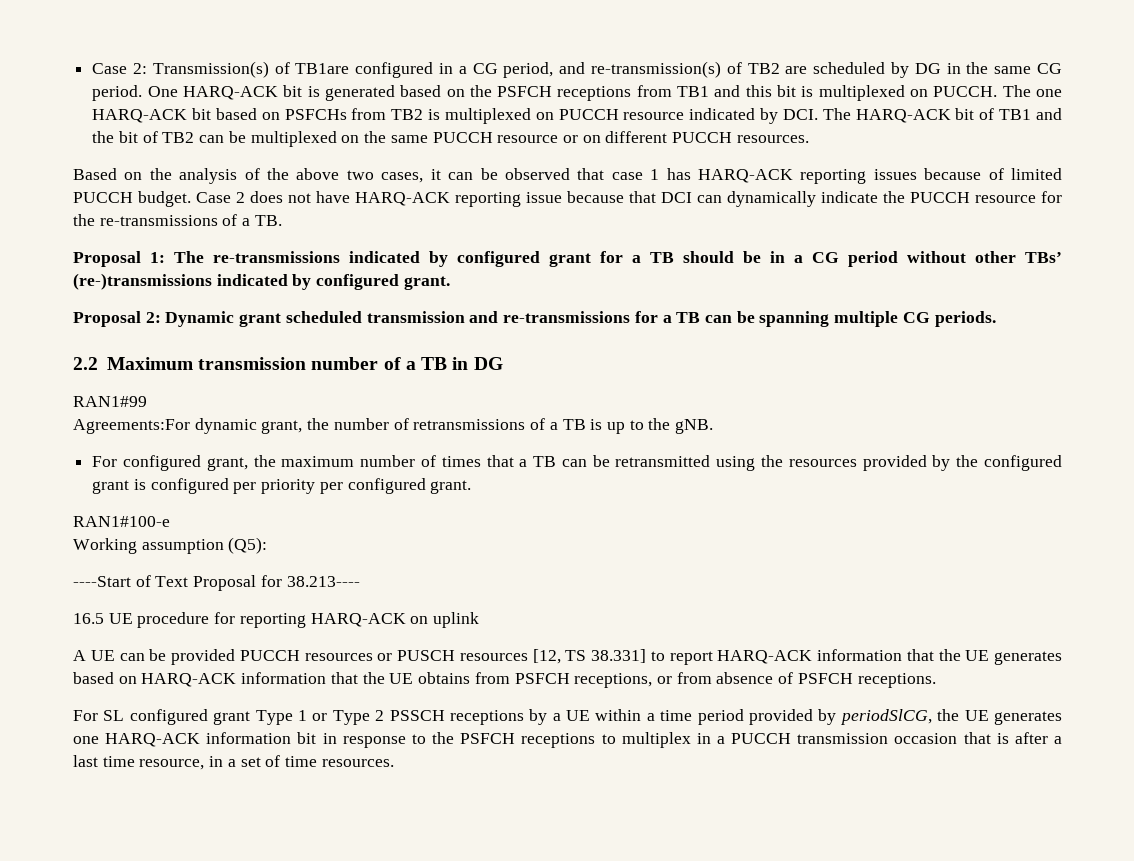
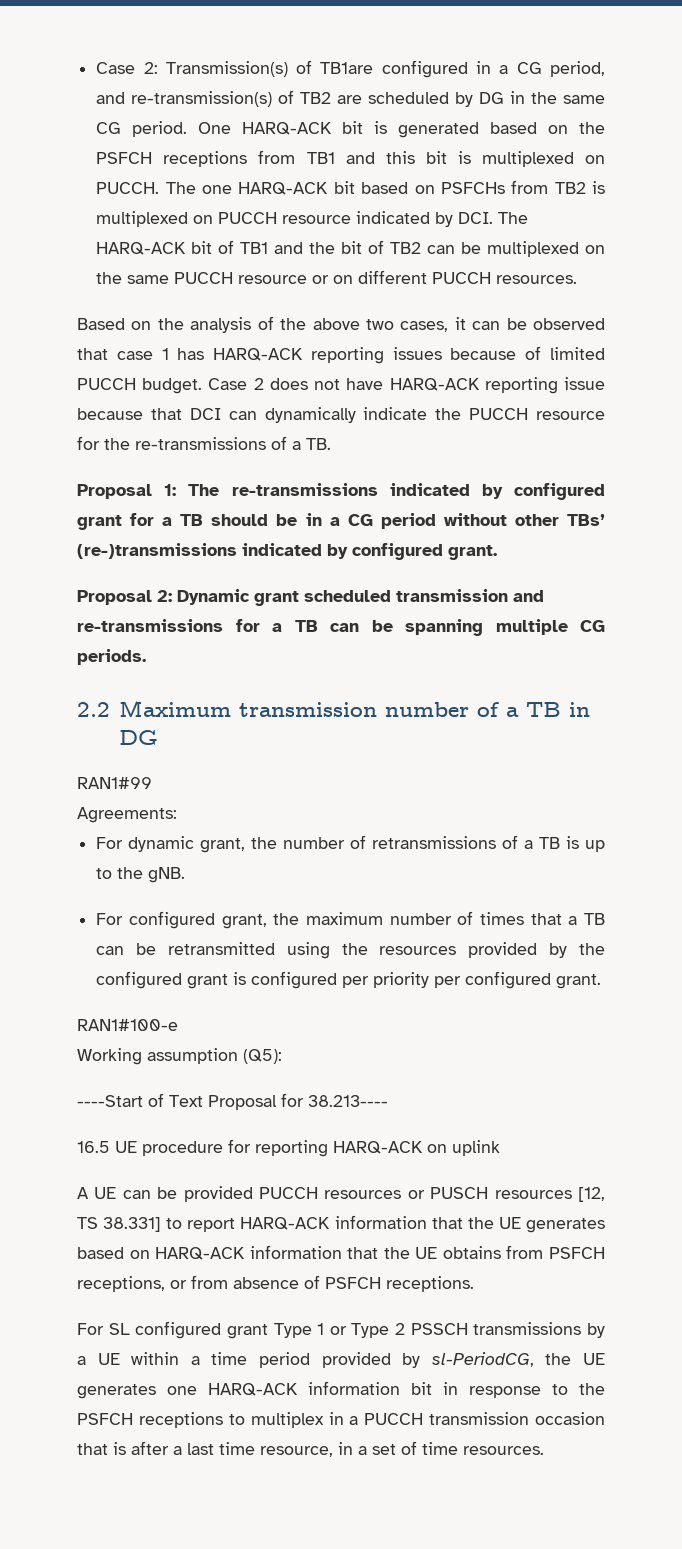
[73,419,190,434] Agreements:For -> [77,807,177,823] [96,837,124,849] Agreements: // For
[449,710,524,725] receptions -> [473,1322,582,1335] transmissions
[839,709,932,725] periodSlCG, -> [431,1352,534,1367] sl-PeriodCG,

